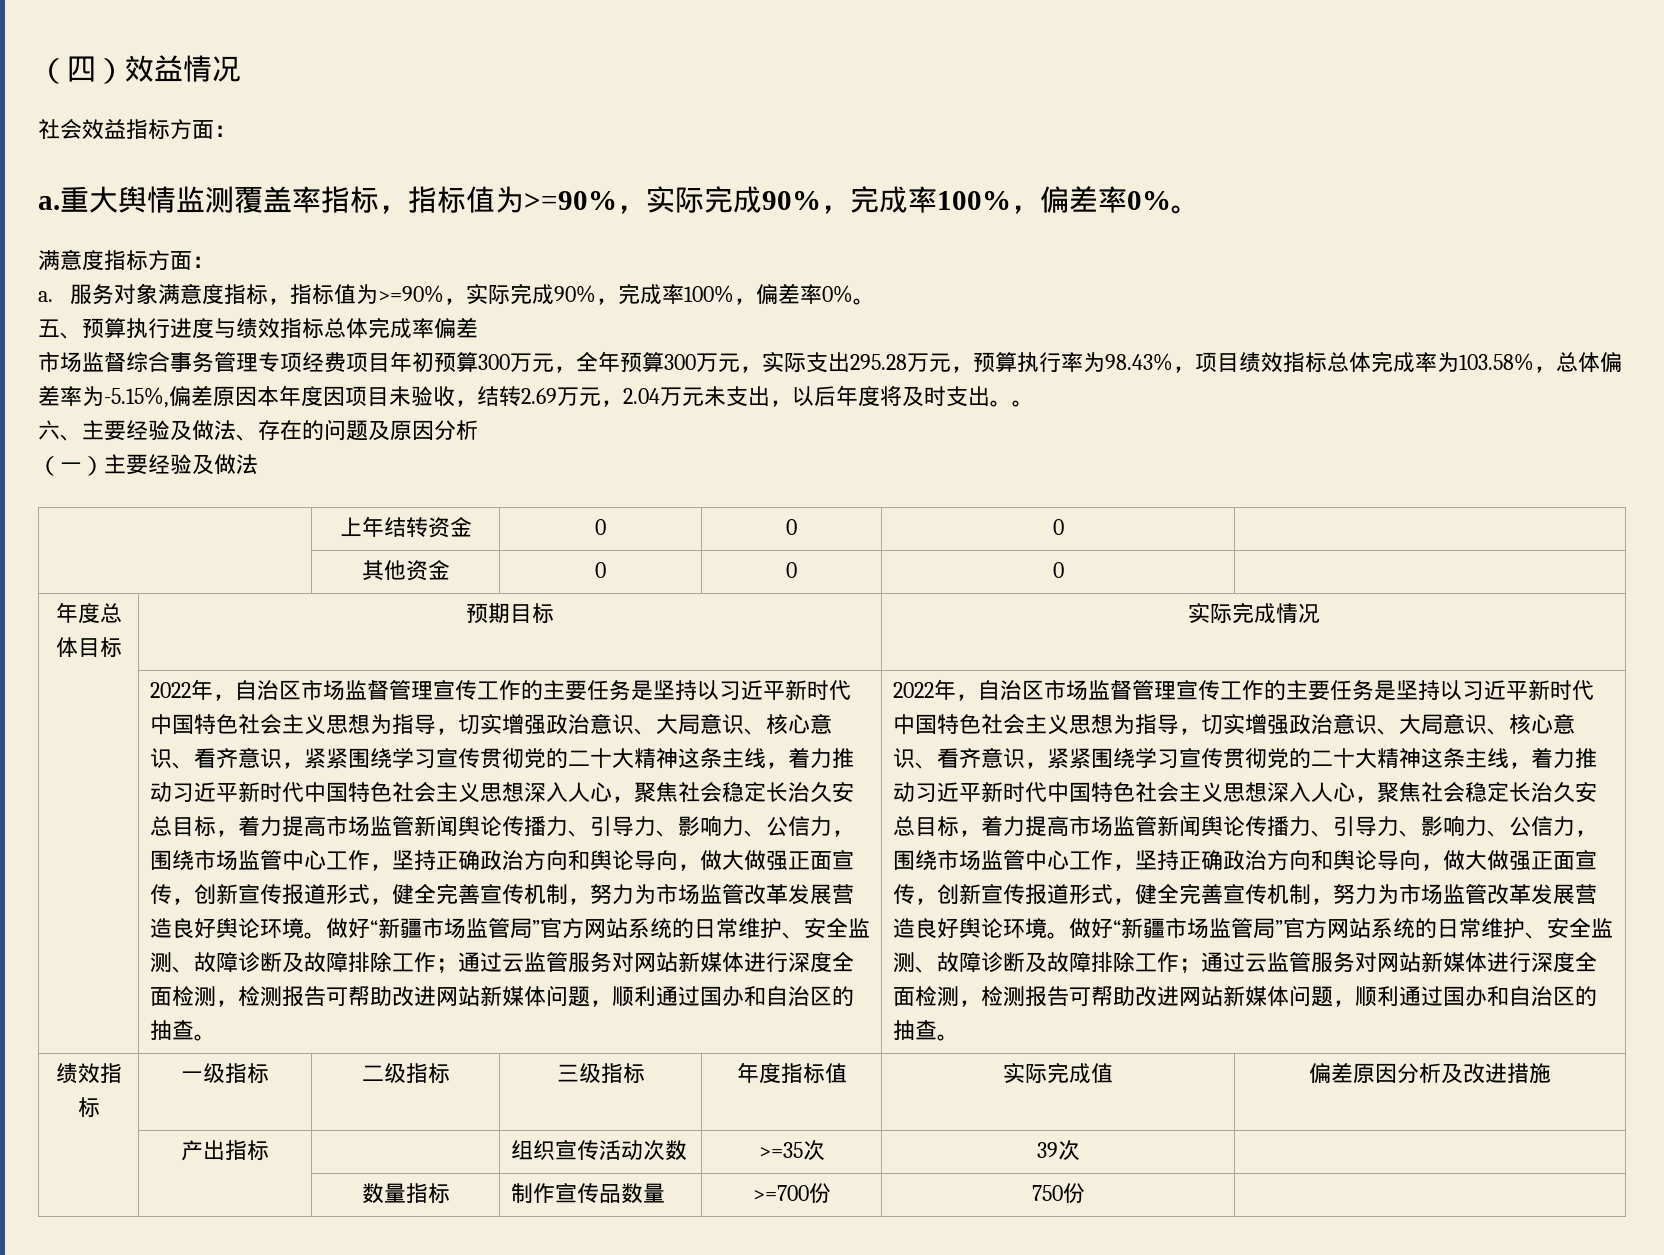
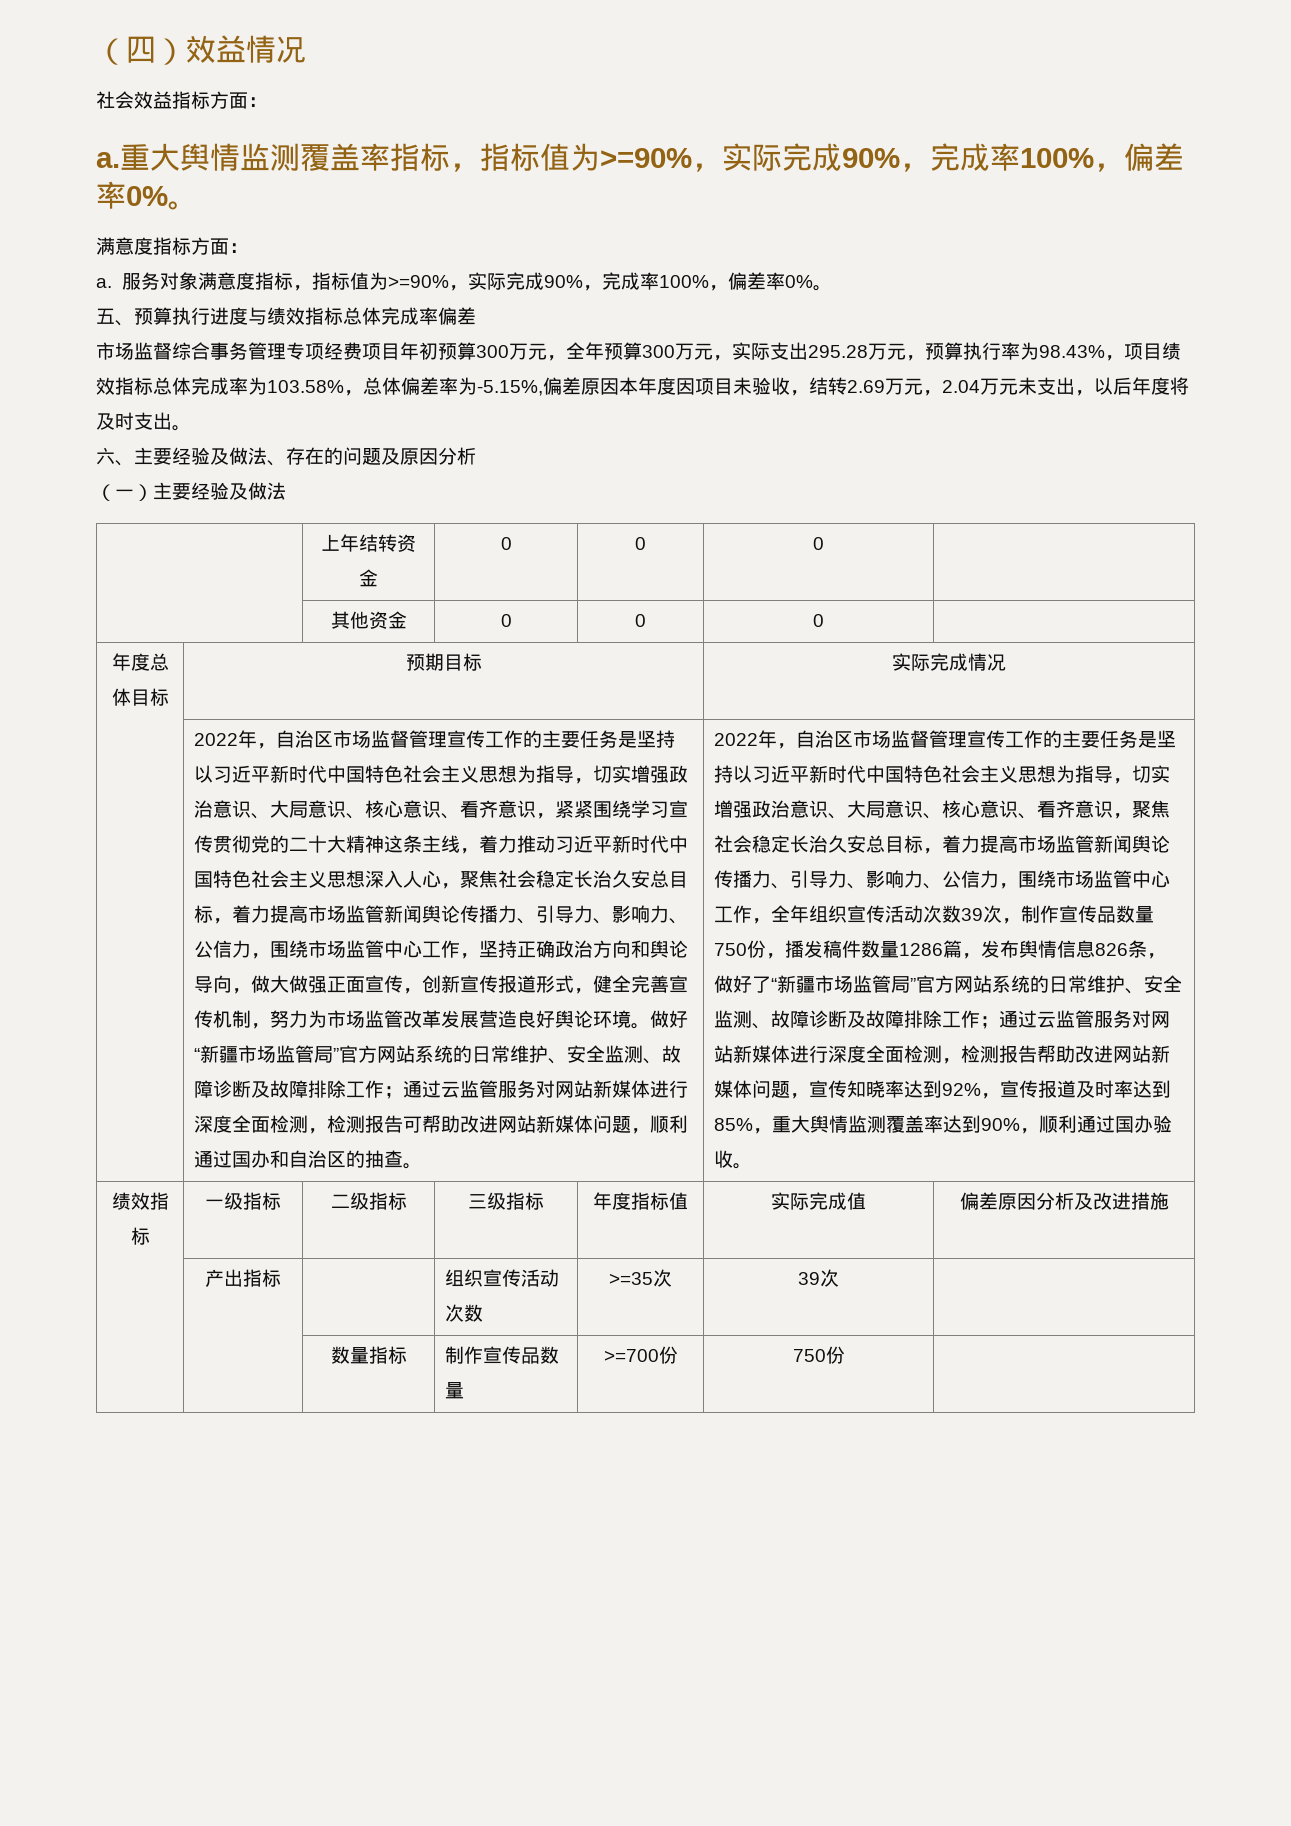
[1012,400,1034,407] 。 -> (191, 428) none
[1046,748,1597,769] [892,782,1377,803] 紧紧围绕学习宣传贯彻党的二十大精神这条主线，着力推动习近平新时代中国特色社会主义思想深入人心， -> (1132, 816) none
[1134,850,1597,871] [892,883,1597,905] [892,918,1113,939] 坚持正确政治方向和舆论导向，做大做强正面宣传，创新宣传报道形式，健全完善宣传机制，努力为市场监管改革发展营造良好舆论环境。做好 -> [770,905,1154,924] [713,940,1166,959] [713,975,771,993] 全年组织宣传活动次数39次，制作宣传品数量750份，播发稿件数量1286篇，发布舆情信息826条，做好了
[1068,985,1597,1007] [892,1020,937,1040] 可帮助改进网站新媒体问题，顺利通过国办和自治区的抽查 -> [1036,1045,1170,1063] [713,1080,1171,1099] [713,1115,1172,1134] [713,1150,733,1168] 帮助改进网站新媒体问题，宣传知晓率达到92%，宣传报道及时率达到85%，重大舆情监测覆盖率达到90%，顺利通过国办验收

